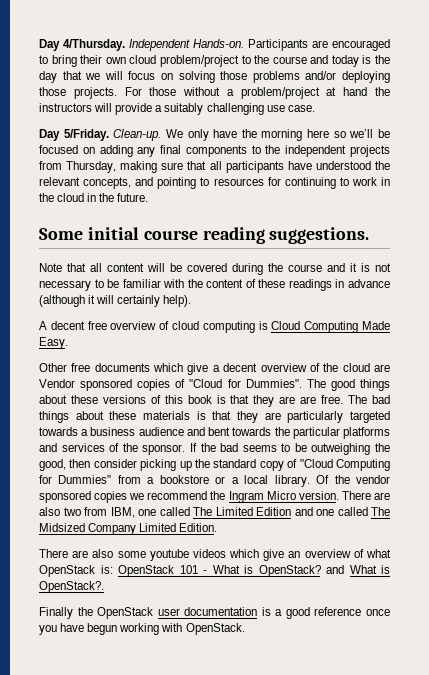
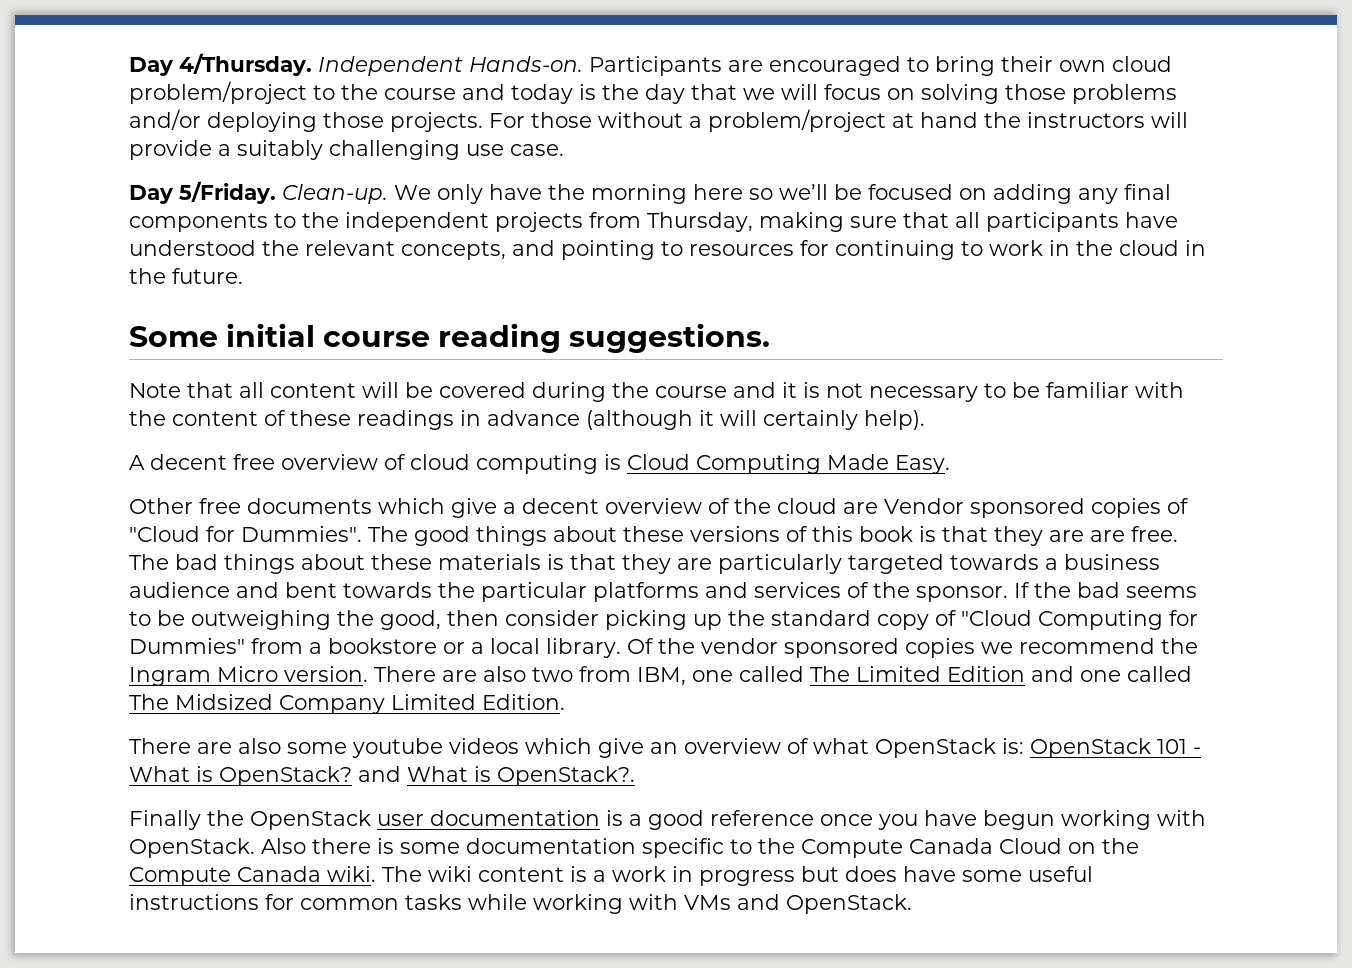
(245, 629) none -> [261,838,1139,858] [129,866,1093,886] [129,894,912,914] Also there is some documentation specific to the Compute Canada Cloud on the Compute Canada wiki. The wiki content is a work in progress but does have some useful instructions for common tasks while working with VMs and OpenStack.

